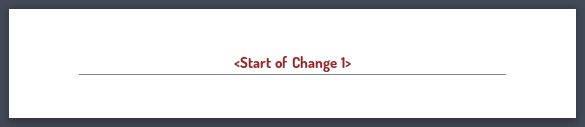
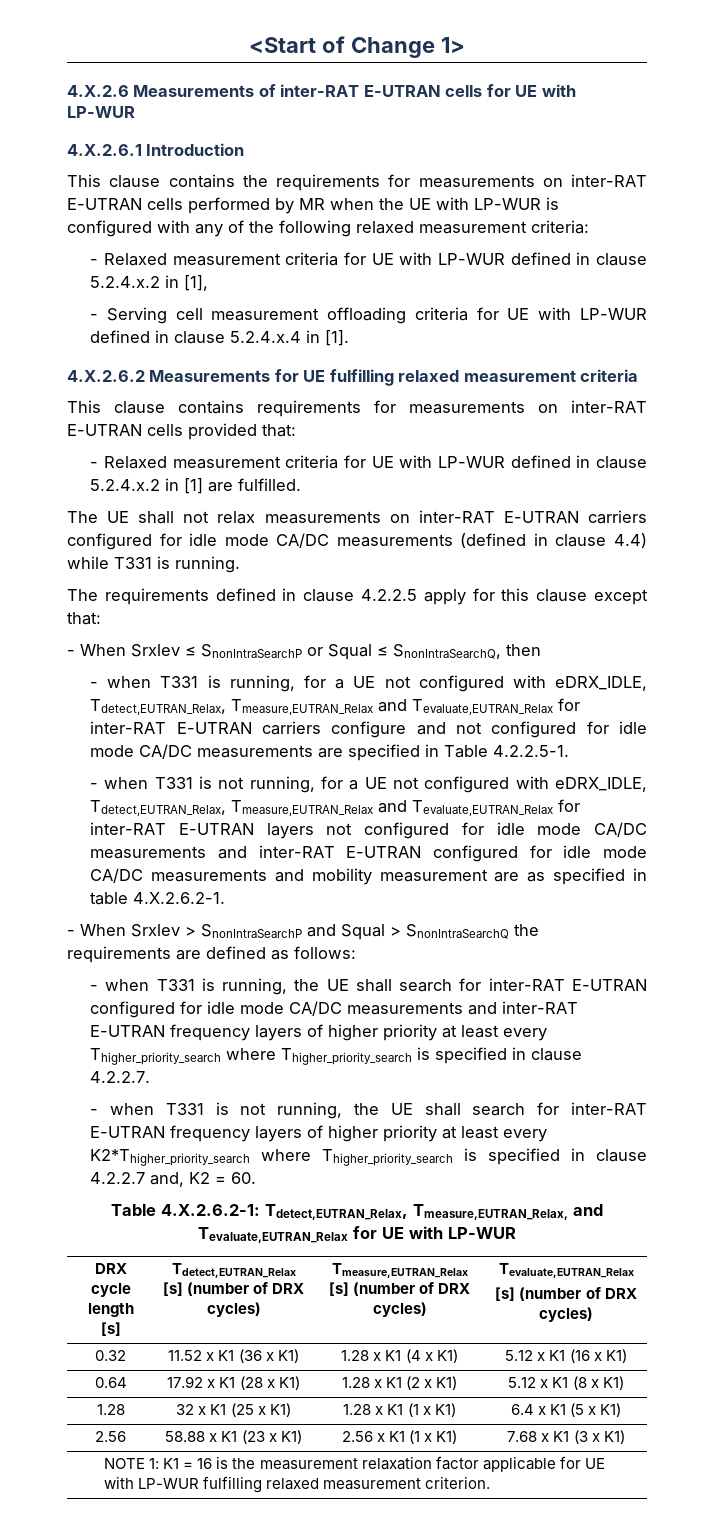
(351, 62) none -> [67,84,576,97] [67,106,135,118] [67,143,245,156] [67,174,647,191] [67,197,559,214] [67,220,589,237] [90,252,647,266] [90,275,209,291] [90,307,647,324] [90,330,350,346] [67,369,639,386] [67,400,647,417] [67,423,296,440] [90,455,647,469] [90,478,302,494] [67,510,647,524] [67,533,647,550] [67,556,240,573] [67,588,648,605] [67,612,101,625] [67,644,541,660] [90,675,647,692] [90,698,581,715] [90,721,647,738] [90,744,570,761] [90,776,647,793] [90,799,581,816] [90,822,647,839] [90,845,647,862] [90,868,647,885] [90,892,226,905] [67,924,539,940] [67,946,356,963] [90,978,647,995] [90,1001,579,1018] [90,1024,548,1041] [90,1047,583,1065] [90,1071,151,1083] [90,1102,647,1119] [90,1125,548,1142] [90,1148,647,1166] [90,1172,257,1187] [111,1204,603,1220] [198,1226,516,1243] [94,1263,127,1274] [90,1283,131,1297] [87,1303,134,1317] [100,1322,121,1336] [171,1263,296,1278] [162,1282,305,1296] [206,1302,261,1317] [331,1263,468,1278] [328,1282,471,1296] [372,1302,427,1317] [498,1263,634,1278] [495,1287,637,1301] [539,1307,593,1322] [95,1350,126,1361] [168,1349,299,1363] [341,1349,458,1363] [505,1349,627,1363] [94,1377,127,1388] [167,1376,300,1390] [341,1376,458,1390] [508,1376,624,1390] [96,1404,125,1415] [176,1403,291,1417] [343,1403,456,1417] [510,1403,622,1417] [95,1431,126,1442] [165,1430,302,1444] [341,1430,458,1444] [507,1430,625,1444] [104,1456,605,1472] [104,1476,491,1493] // 4.X.2.6 Measurements of inter-RAT E-UTRAN cells for UE with LP-WUR // 4.X.2.6.1 Introduction // This clause contains the requirements for measurements on inter-RAT E-UTRAN cells performed by MR when the UE with LP-WUR is configured with any of the following relaxed measurement criteria: // - Relaxed measurement criteria for UE with LP-WUR defined in clause 5.2.4.x.2 in [1], // - Serving cell measurement offloading criteria for UE with LP-WUR defined in clause 5.2.4.x.4 in [1]. // 4.X.2.6.2 Measurements for UE fulfilling relaxed measurement criteria // This clause contains requirements for measurements on inter-RAT E-UTRAN cells provided that: // - Relaxed measurement criteria for UE with LP-WUR defined in clause 5.2.4.x.2 in [1] are fulfilled. // The UE shall not relax measurements on inter-RAT E-UTRAN carriers configured for idle mode CA/DC measurements (defined in clause 4.4) while T331 is running. // The requirements defined in clause 4.2.2.5 apply for this clause except that: // - When Srxlev ≤ SnonIntraSearchP or Squal ≤ SnonIntraSearchQ, then // - when T331 is running, for a UE not configured with eDRX_IDLE, Tdetect,EUTRAN_Relax, Tmeasure,EUTRAN_Relax and Tevaluate,EUTRAN_Relax for inter-RAT E-UTRAN carriers configure and not configured for idle mode CA/DC measurements are specified in Table 4.2.2.5-1. // - when T331 is not running, for a UE not configured with eDRX_IDLE, Tdetect,EUTRAN_Relax, Tmeasure,EUTRAN_Relax and Tevaluate,EUTRAN_Relax for inter-RAT E-UTRAN layers not configured for idle mode CA/DC measurements and inter-RAT E-UTRAN configured for idle mode CA/DC measurements and mobility measurement are as specified in table 4.X.2.6.2-1. // - When Srxlev > SnonIntraSearchP and Squal > SnonIntraSearchQ the requirements are defined as follows: // - when T331 is running, the UE shall search for inter-RAT E-UTRAN configured for idle mode CA/DC measurements and inter-RAT E-UTRAN frequency layers of higher priority at least every Thigher_priority_search where Thigher_priority_search is specified in clause 4.2.2.7. // - when T331 is not running, the UE shall search for inter-RAT E-UTRAN frequency layers of higher priority at least every K2*Thigher_priority_search where Thigher_priority_search is specified in clause 4.2.2.7 and, K2 = 60. // Table 4.X.2.6.2-1: Tdetect,EUTRAN_Relax, Tmeasure,EUTRAN_Relax, and Tevaluate,EUTRAN_Relax for UE with LP-WUR // DRX cycle length [s] | Tdetect,EUTRAN_Relax [s] (number of DRX cycles) | Tmeasure,EUTRAN_Relax [s] (number of DRX cycles) | Tevaluate,EUTRAN_Relax // [s] (number of DRX cycles) // 0.32 | 11.52 x K1 (36 x K1) | 1.28 x K1 (4 x K1) | 5.12 x K1 (16 x K1) // 0.64 | 17.92 x K1 (28 x K1) | 1.28 x K1 (2 x K1) | 5.12 x K1 (8 x K1) // 1.28 | 32 x K1 (25 x K1) | 1.28 x K1 (1 x K1) | 6.4 x K1 (5 x K1) // 2.56 | 58.88 x K1 (23 x K1) | 2.56 x K1 (1 x K1) | 7.68 x K1 (3 x K1) // NOTE 1: K1 = 16 is the measurement relaxation factor applicable for UE with LP-WUR fulfilling relaxed measurement criterion.

